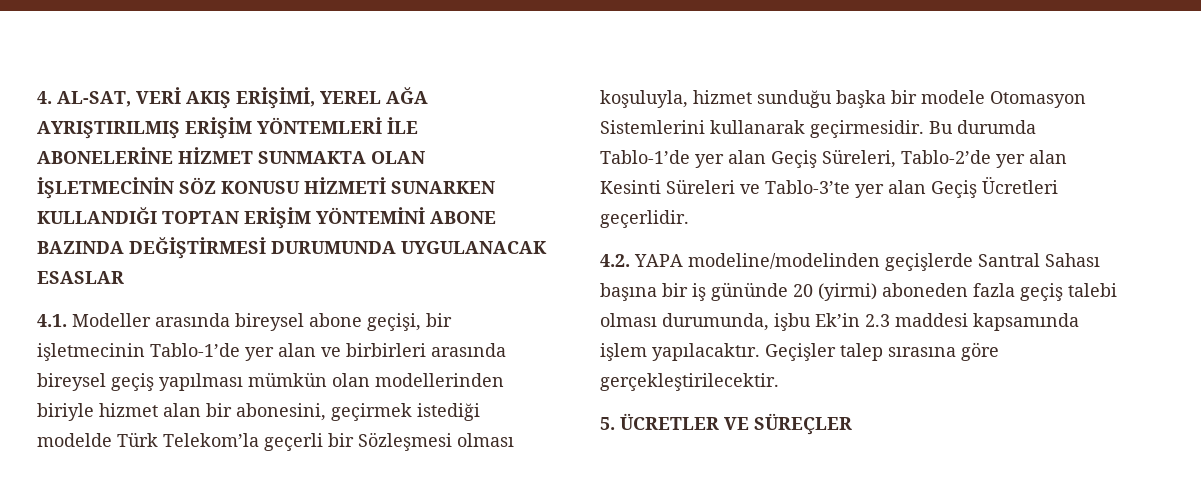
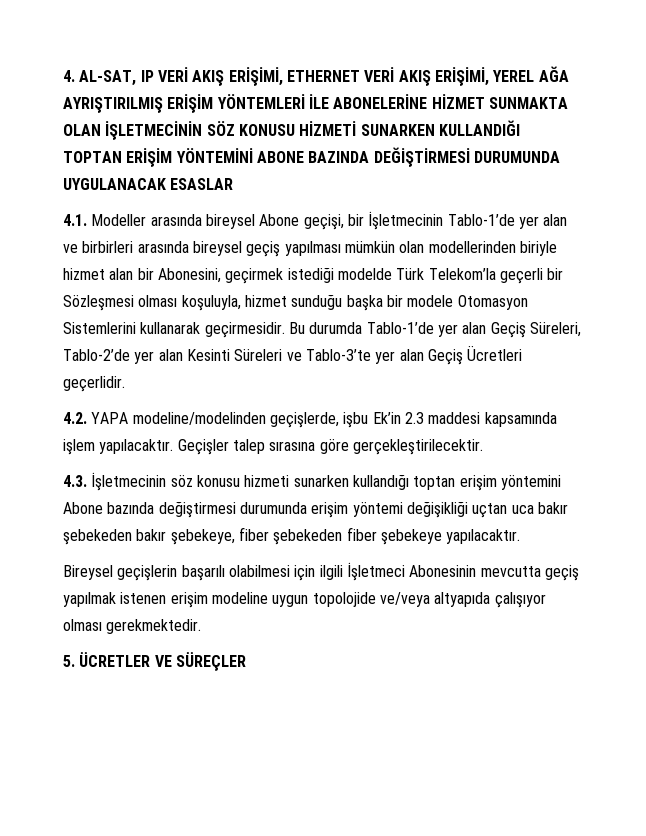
(131, 99) none -> [140,67,360,86] IP VERİ AKIŞ ERİŞİMİ, ETHERNET
[309,313,362,327] abone -> [259,214,300,226] Abone
[37,343,145,361] işletmecinin -> [368,211,444,230] İşletmecinin
[236,403,326,421] abonesini, -> [157,268,221,283] Abonesini,
[885,253,1100,271] [600,282,1117,301] [600,313,769,331] geçişlerde Santral Sahası başına bir iş gününde 20 (yirmi) aboneden fazla geçiş talebi olması durumunda, -> [269,412,339,428] geçişlerde,
(779, 382) none -> [63,472,561,491] [63,501,568,518] [63,527,521,545] [63,562,579,581] [63,592,546,608] [63,619,202,634] // 4.3. İşletmecinin söz konusu hizmeti sunarken kullandığı toptan erişim yöntemini Abone bazında değiştirmesi durumunda erişim yöntemi değişikliği uçtan uca bakır şebekeden bakır şebekeye, fiber şebekeden fiber şebekeye yapılacaktır. // Bireysel geçişlerin başarılı olabilmesi için ilgili İşletmeci Abonesinin mevcutta geçiş yapılmak istenen erişim modeline uygun topolojide ve/veya altyapıda çalışıyor olması gerekmektedir.

